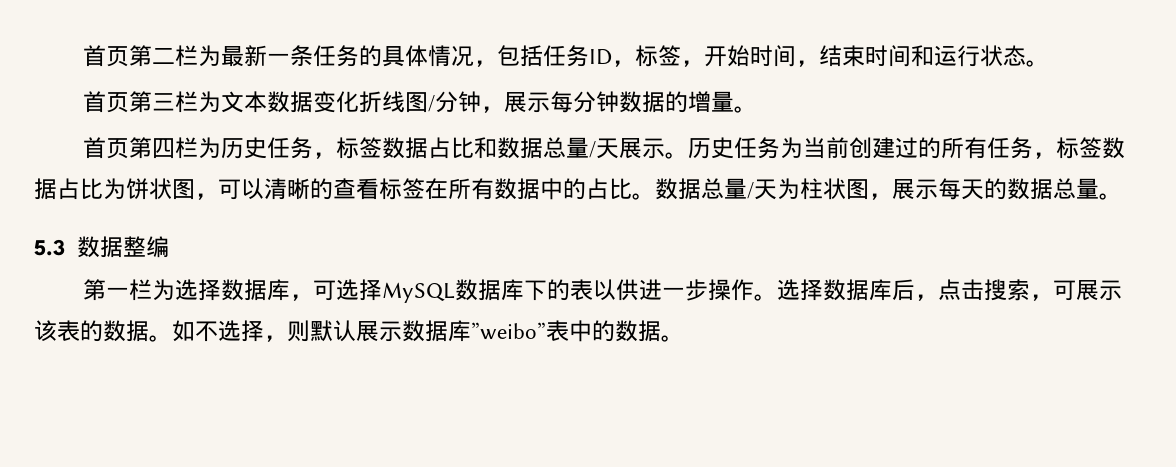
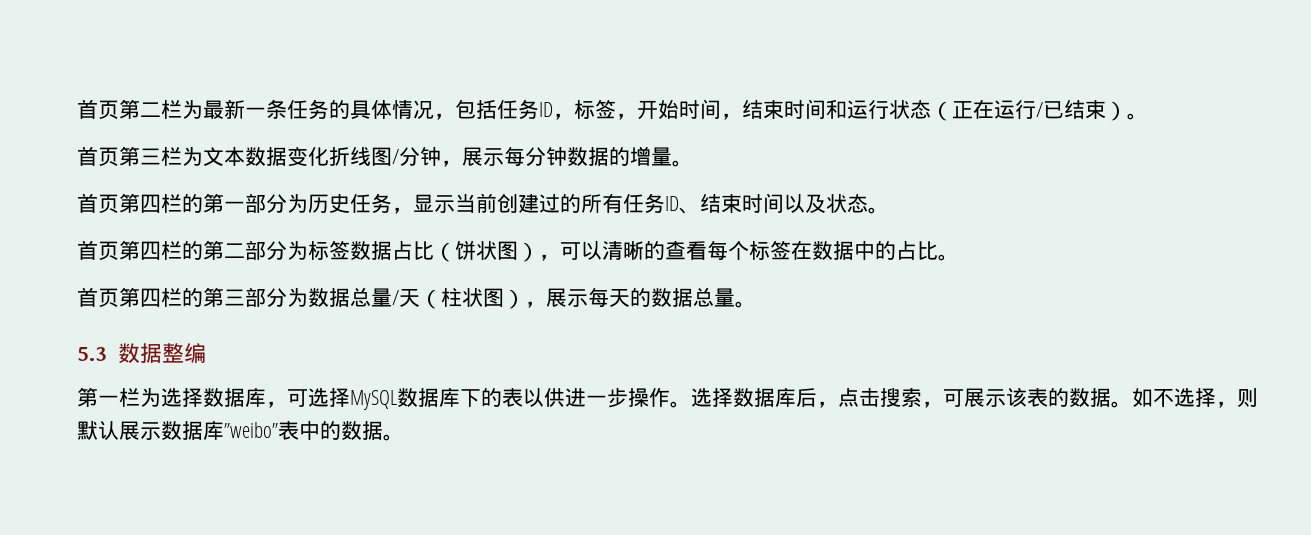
(1027, 55) none -> [931,99,1127,121] （正在运行/已结束）
(199, 148) none -> [182,193,287,213] 的第一部分
[336,137,804,159] 标签数据占比和数据总量/天展示。历史任务为 -> [413,194,455,213] 显示
[1033,137,1126,159] [34,178,195,200] ，标签数据占比为饼状图 -> [665,193,889,214] [77,240,539,262] ID、结束时间以及状态。 // 首页第四栏的第二部分为标签数据占比（饼状图）
[379,178,494,200] 标签在所有 -> [707,240,812,261] 每个标签在
[655,178,869,200] 数据总量/天为柱状图 -> [77,287,525,309] // 首页第四栏的第三部分为数据总量/天（柱状图）

